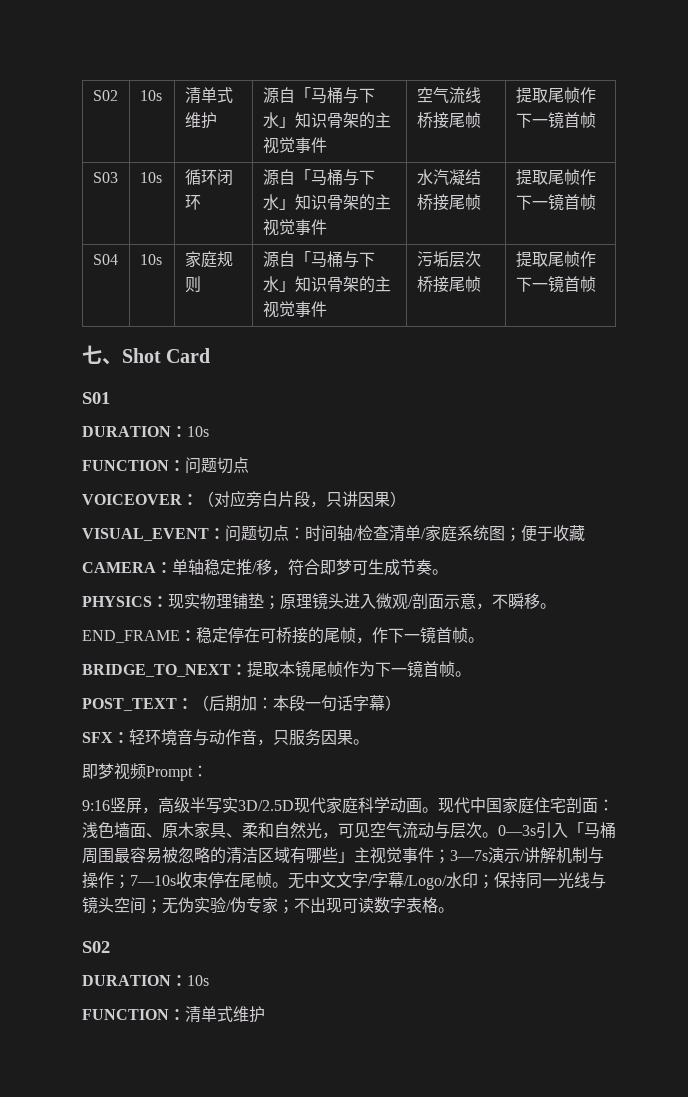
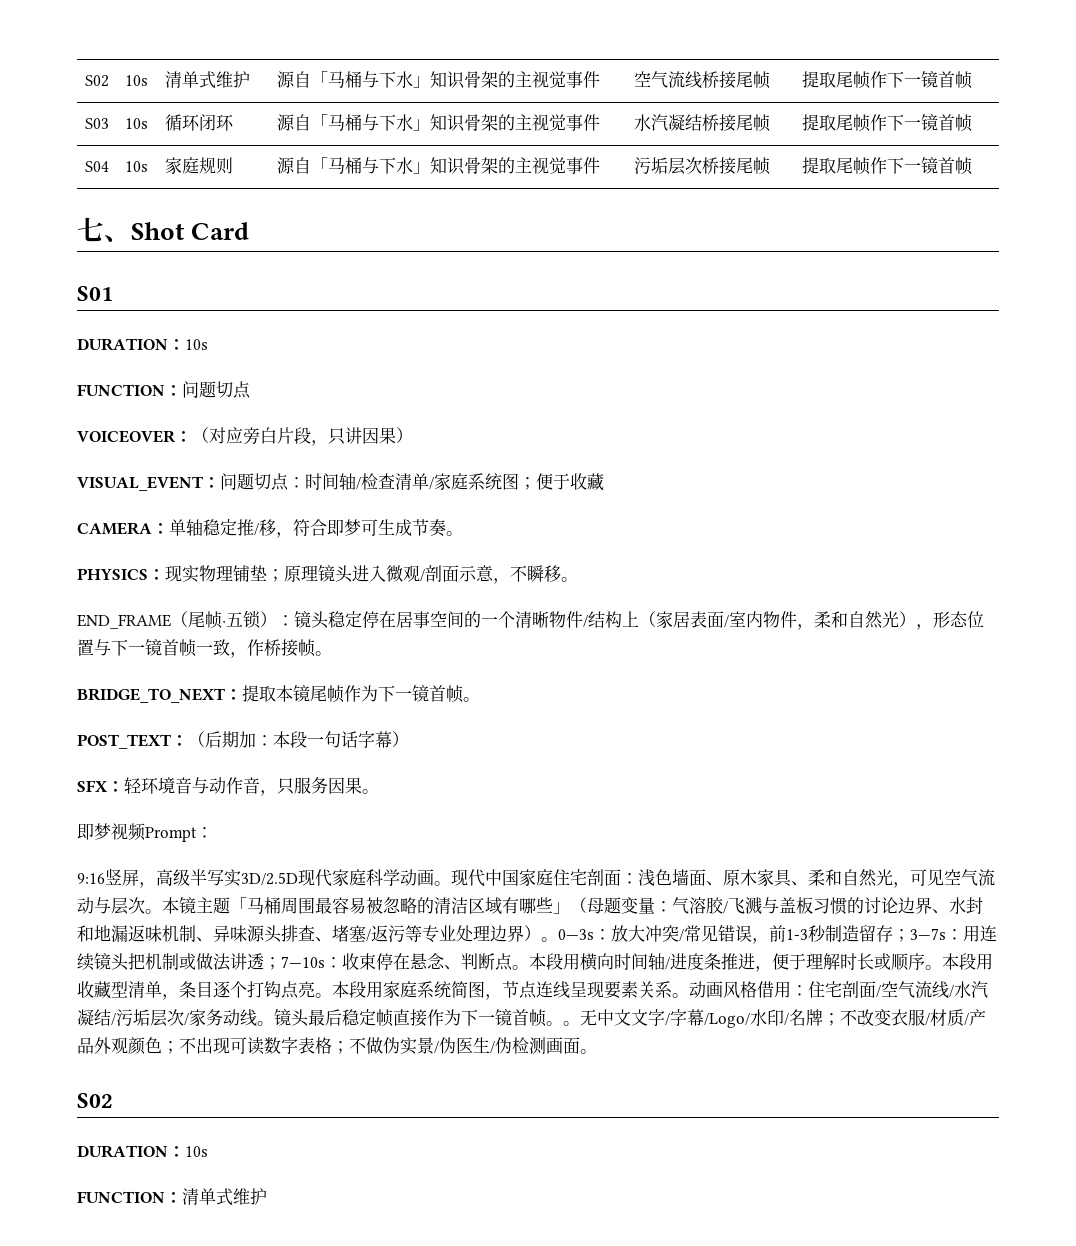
[180,626,452,644] ：稳定停在可桥接的尾帧，作下一镜首 -> [171,610,984,630] [77,638,298,658] （尾帧·五锁）：镜头稳定停在居事空间的一个清晰物件/结构上（家居表面/室内物件，柔和自然光），形态位置与下一镜首帧一致，作桥接
[498,822,568,839] 0—3s引入 -> [162,896,230,914] 本镜主题
[354,847,604,864] [82,872,272,889] 主视觉事件；3—7s演示/讲解机制与操作；7—10s收束停在尾帧 -> [570,897,983,915] [77,925,997,944] [77,952,993,972] [77,981,988,1000] [77,1008,563,1027] （母题变量：气溶胶/飞溅与盖板习惯的讨论边界、水封和地漏返味机制、异味源头排查、堵塞/返污等专业处理边界）。0—3s：放大冲突/常见错误，前1-3秒制造留存；3—7s：用连续镜头把机制或做法讲透；7—10s：收束停在悬念、判断点。本段用横向时间轴/进度条推进，便于理解时长或顺序。本段用收藏型清单，条目逐个打钩点亮。本段用家庭系统简图，节点连线呈现要素关系。动画风格借用：住宅剖面/空气流线/水汽凝结/污垢层次/家务动线。镜头最后稳定帧直接作为下一镜首帧。
[478,872,606,889] [82,896,278,914] ；保持同一光线与镜头空间；无伪实验/伪专家 -> [784,1009,986,1027] [77,1037,162,1055] /名牌；不改变衣服/材质/产品外观颜色
(438, 905) none -> [332,1037,580,1055] ；不做伪实景/伪医生/伪检测画面

